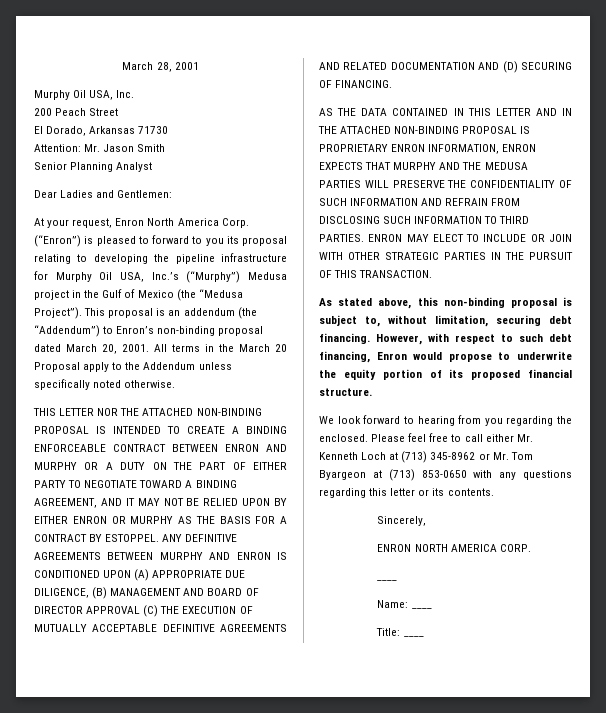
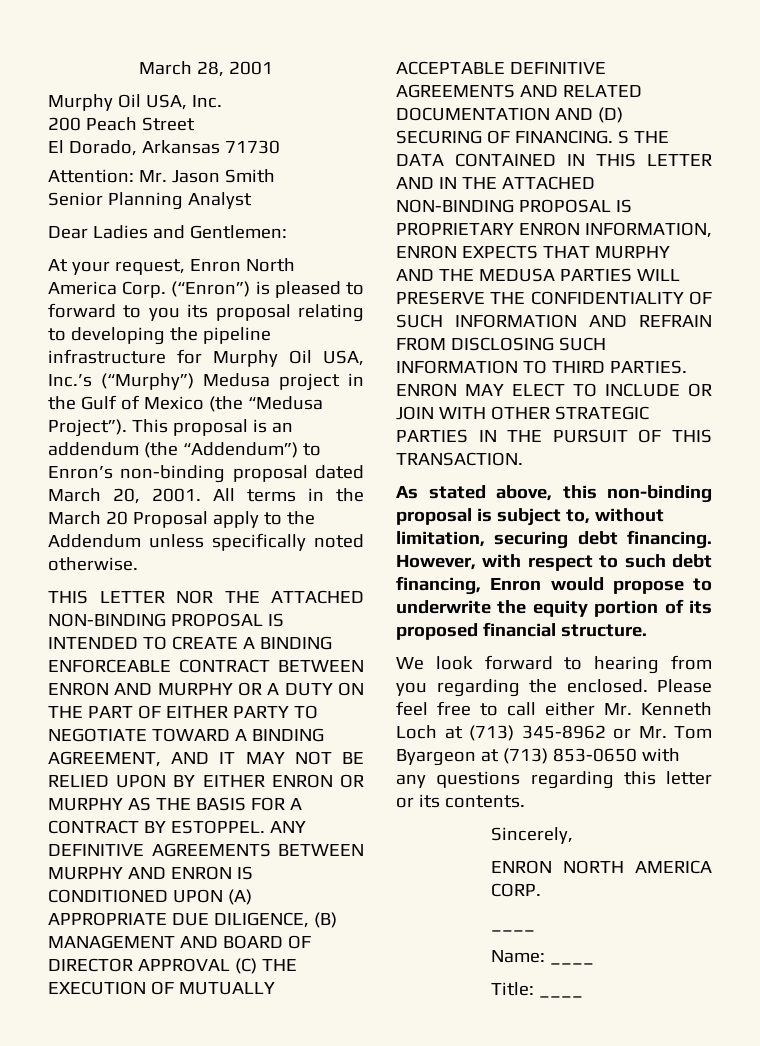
[319,108,333,116] // AS -> [617,130,629,144] S

